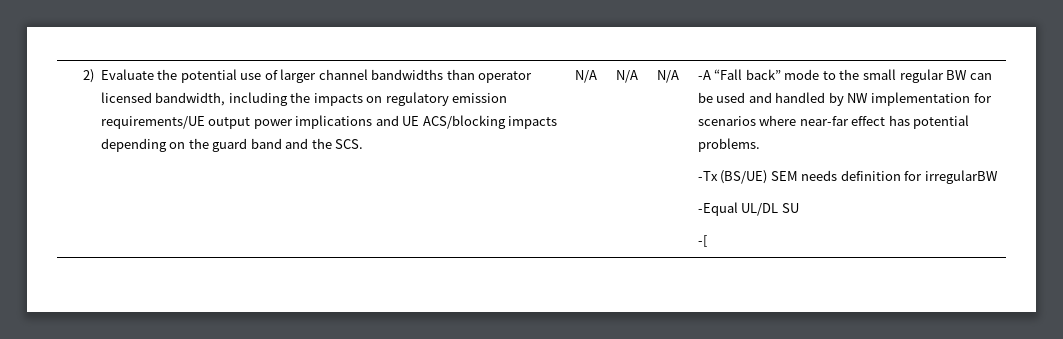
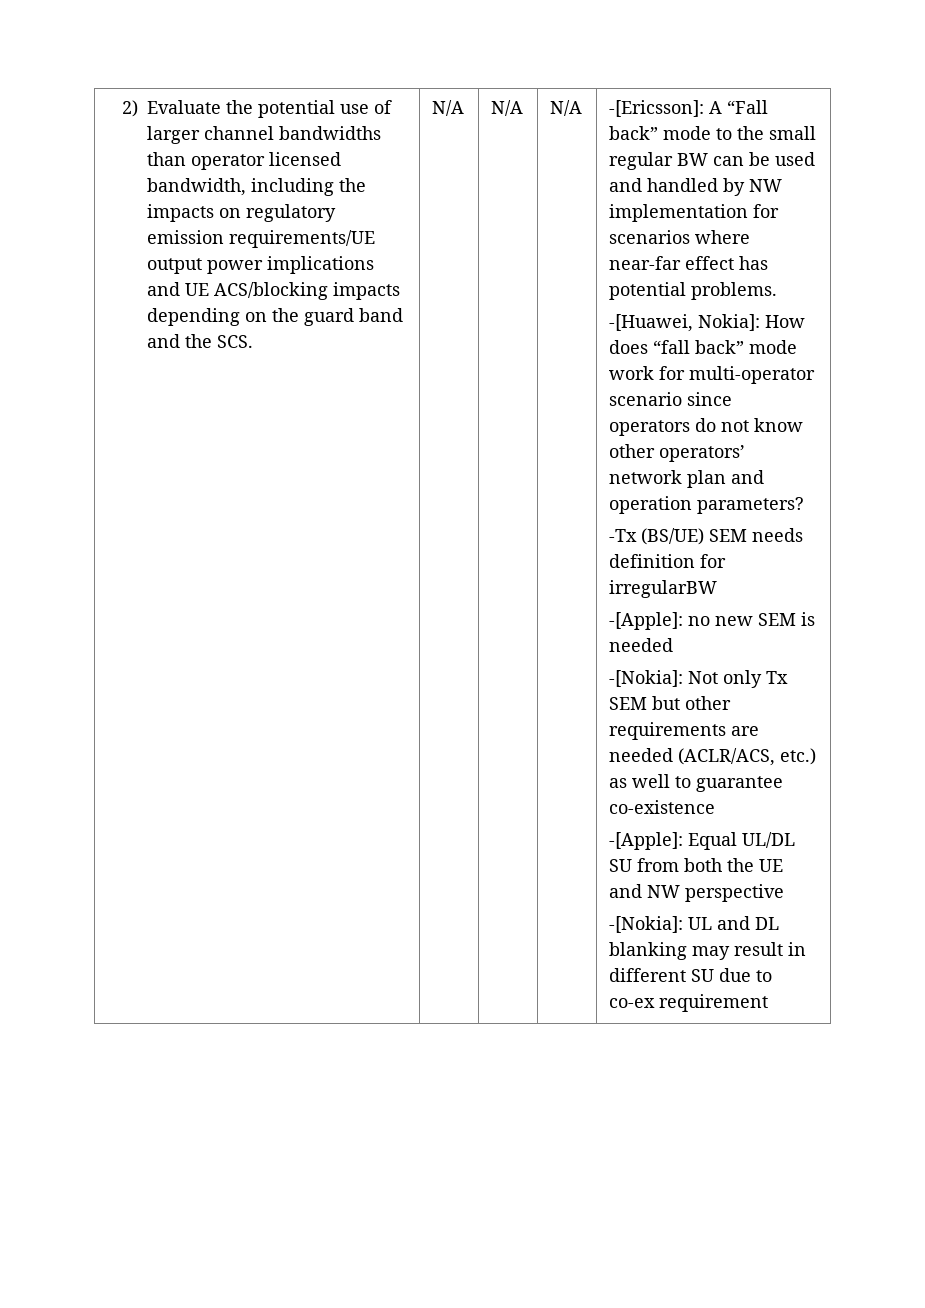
[697,70,711,80] -A -> [609,100,723,117] -[Ericsson]: A
(760, 145) none -> [609,314,806,332] [609,340,798,354] [609,366,816,384] [609,392,733,406] [609,418,804,436] [609,444,746,462] [609,470,765,488] [609,496,805,514] // -[Huawei, Nokia]: How does “fall back” mode work for multi-operator scenario since operators do not know other operators’ network plan and operation parameters?
[697,202,799,216] [697,235,707,247] -Equal UL/DL SU // -[ -> [609,612,816,630] [609,638,674,652] [609,670,789,688] [609,696,732,710] [609,722,760,740] [609,748,817,766] [609,774,784,792] [609,800,716,814] [609,832,796,850] [609,858,784,872] [609,884,785,902] [609,916,780,933] [609,942,807,960] [609,968,773,982] [609,994,769,1012] -[Apple]: no new SEM is needed // -[Nokia]: Not only Tx SEM but other requirements are needed (ACLR/ACS, etc.) as well to guarantee co-existence // -[Apple]: Equal UL/DL SU from both the UE and NW perspective // -[Nokia]: UL and DL blanking may result in different SU due to co-ex requirement

